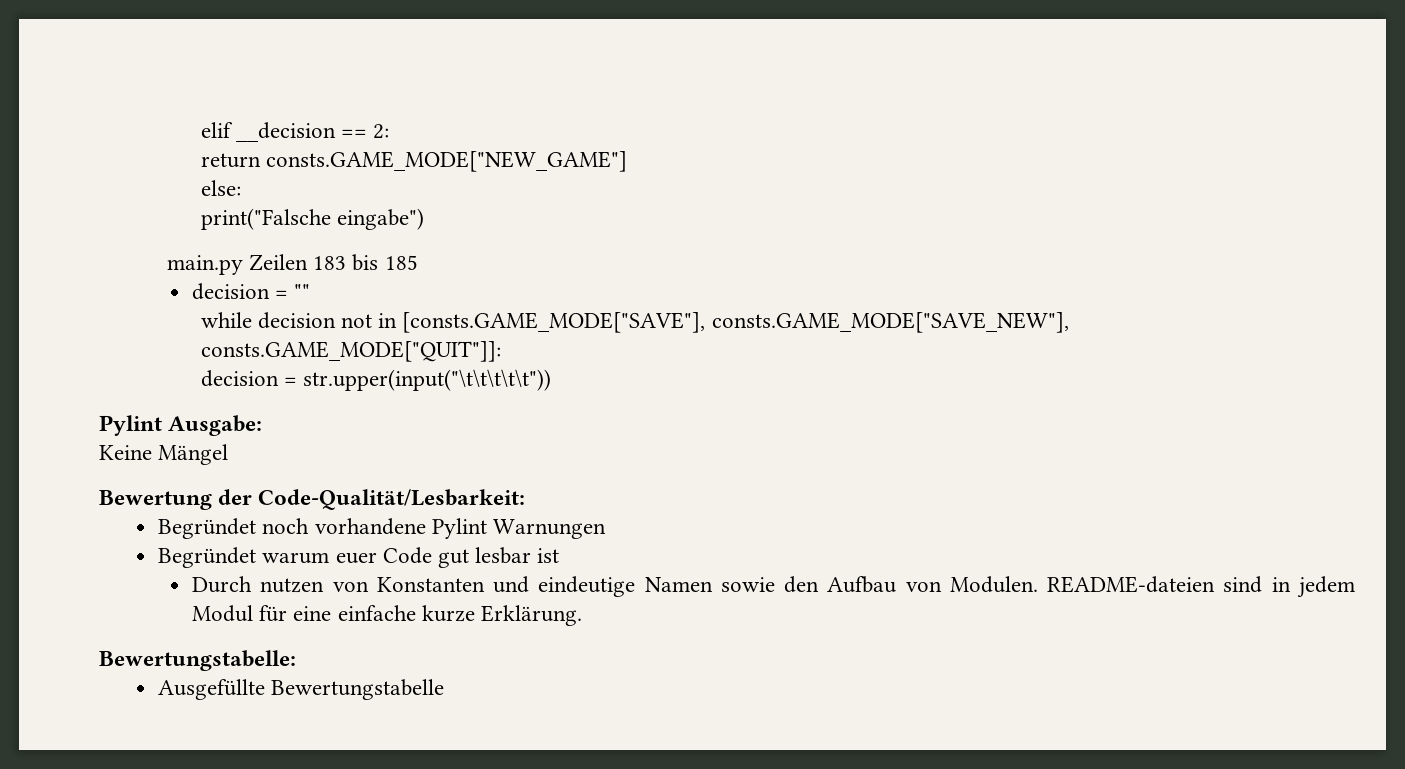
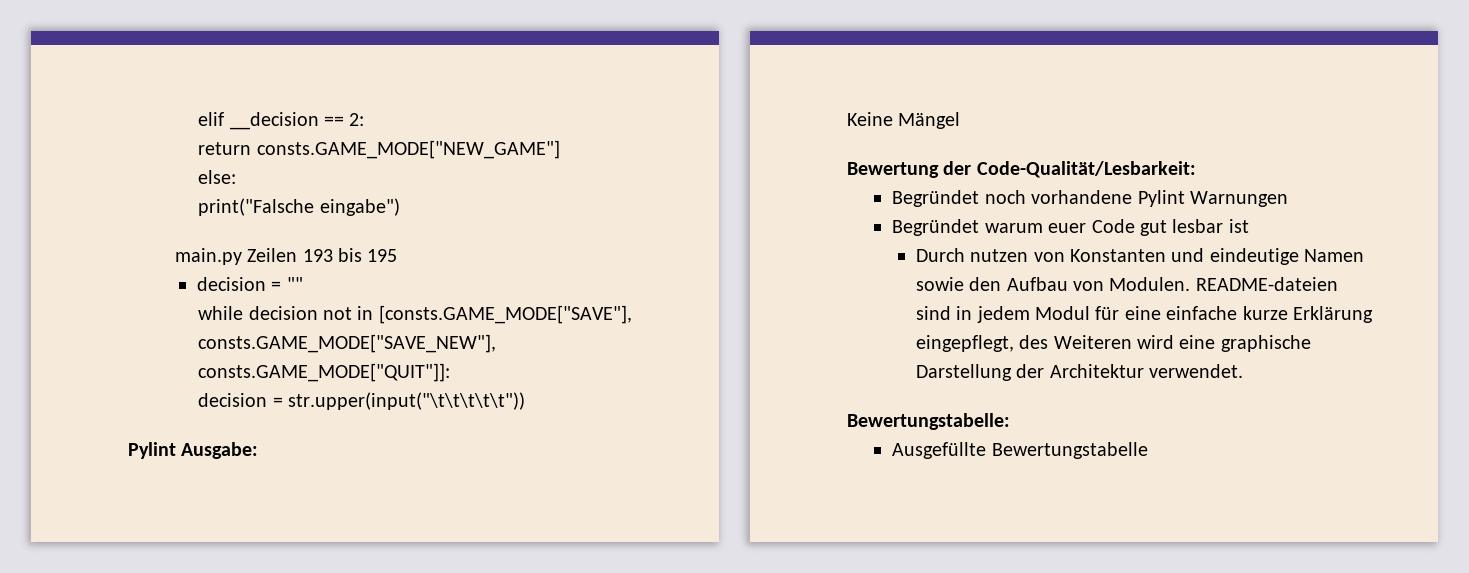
[313,254,418,271] 183 bis 185 -> [302,248,398,262] 193 bis 195
[481,605,583,626] Erklärung. -> [1292,306,1373,323] [915,335,1311,352] [915,364,1243,381] Erklärung eingepflegt, des Weiteren wird eine graphische Darstellung der Architektur verwendet.

